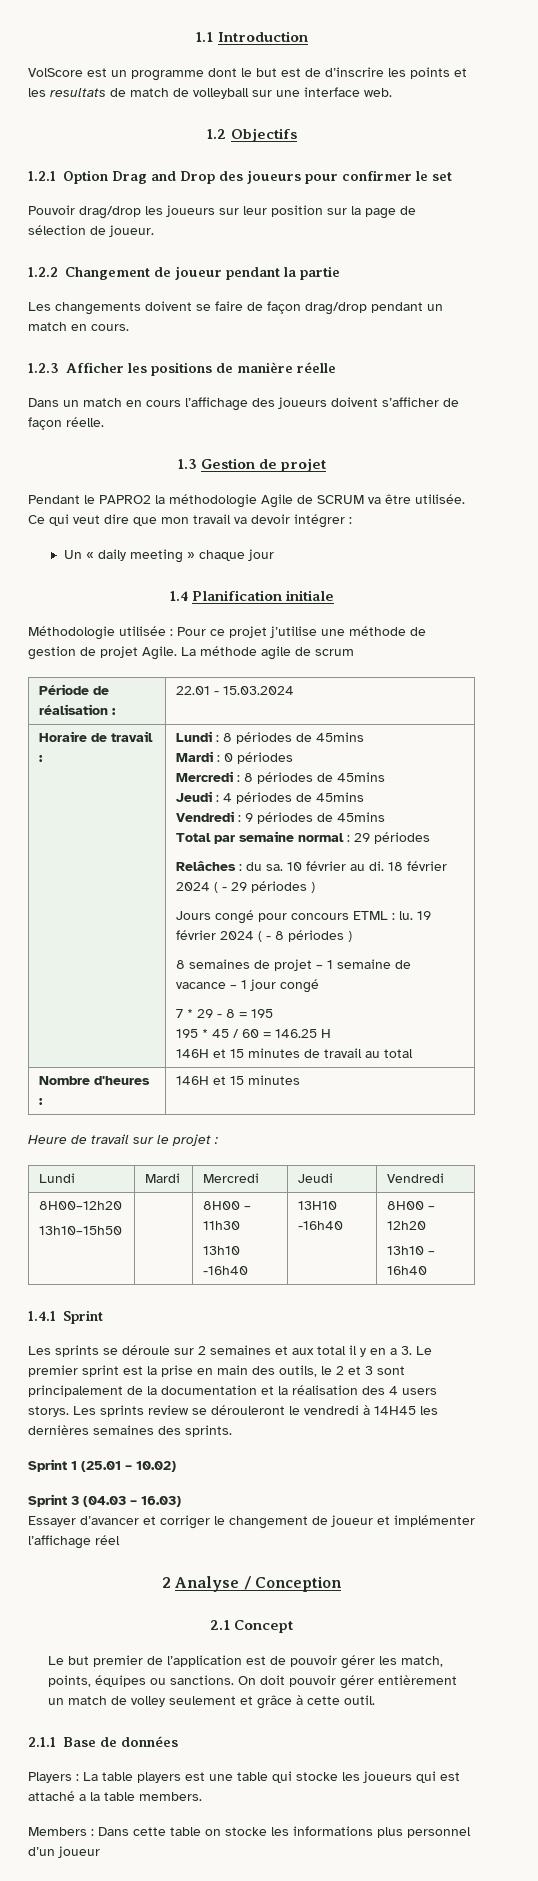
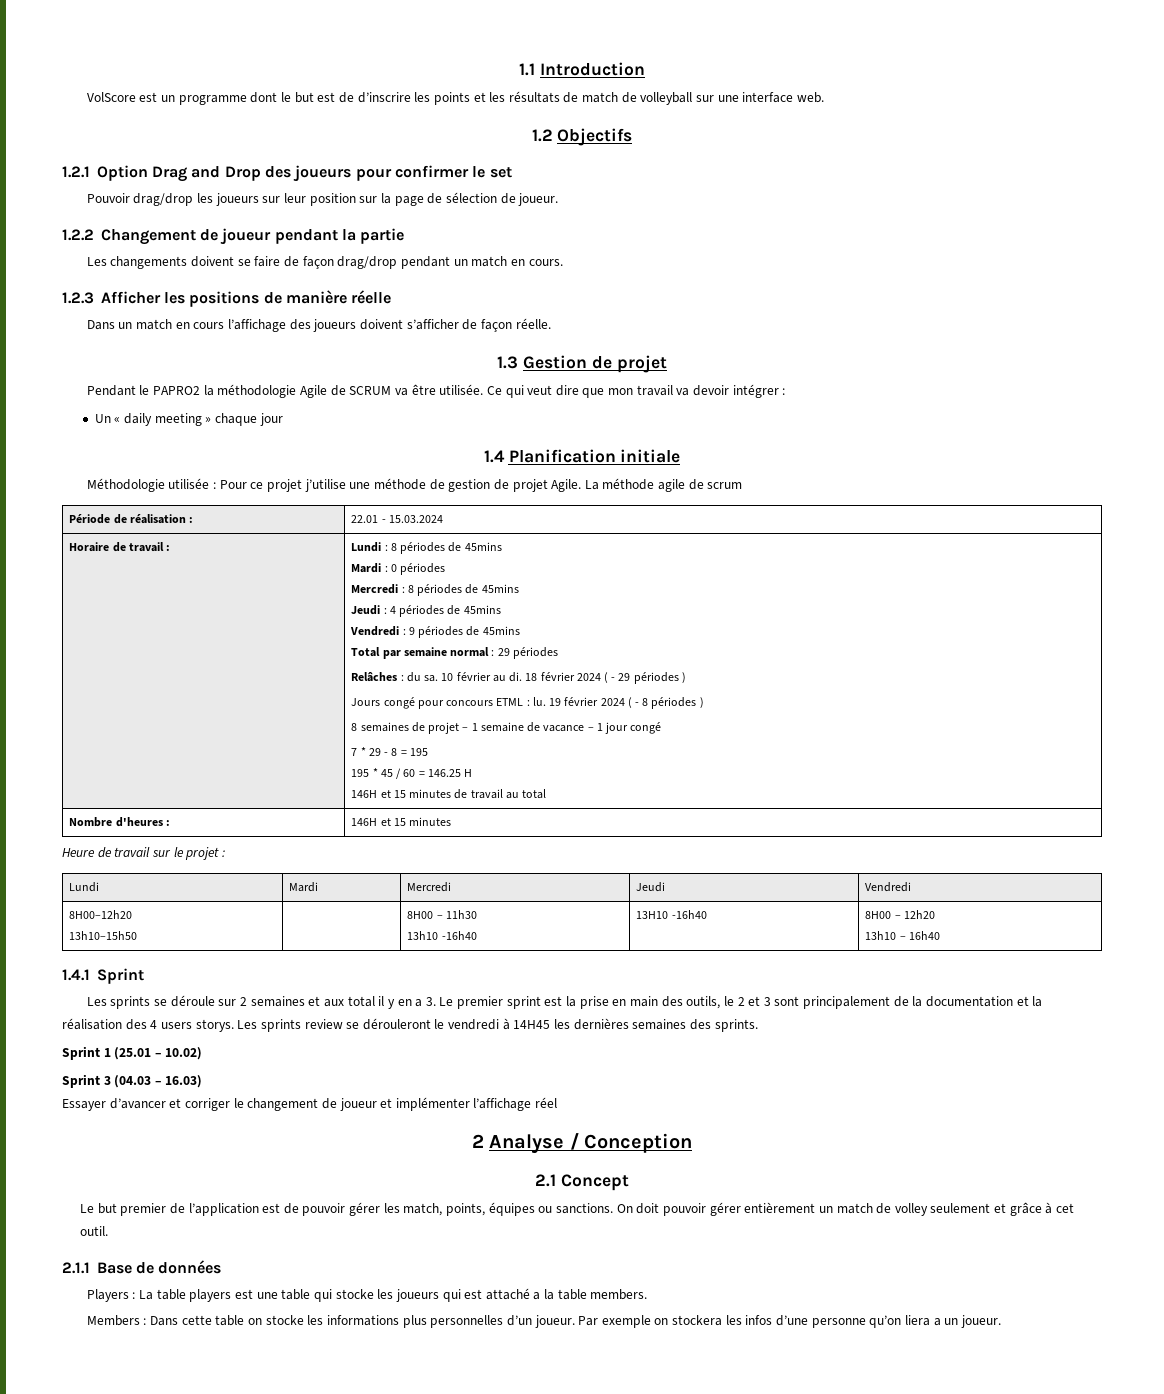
[50,88,106,97] resultats -> [508,91,560,103] résultats
[307,1696,341,1705] cette -> [1056,1203,1075,1213] cet
[407,1827,471,1838] [28,1846,100,1858] personnel d’un joueur -> [430,1315,1001,1328] personnelles d’un joueur. Par exemple on stockera les infos d’une personne qu’on liera a un joueur.

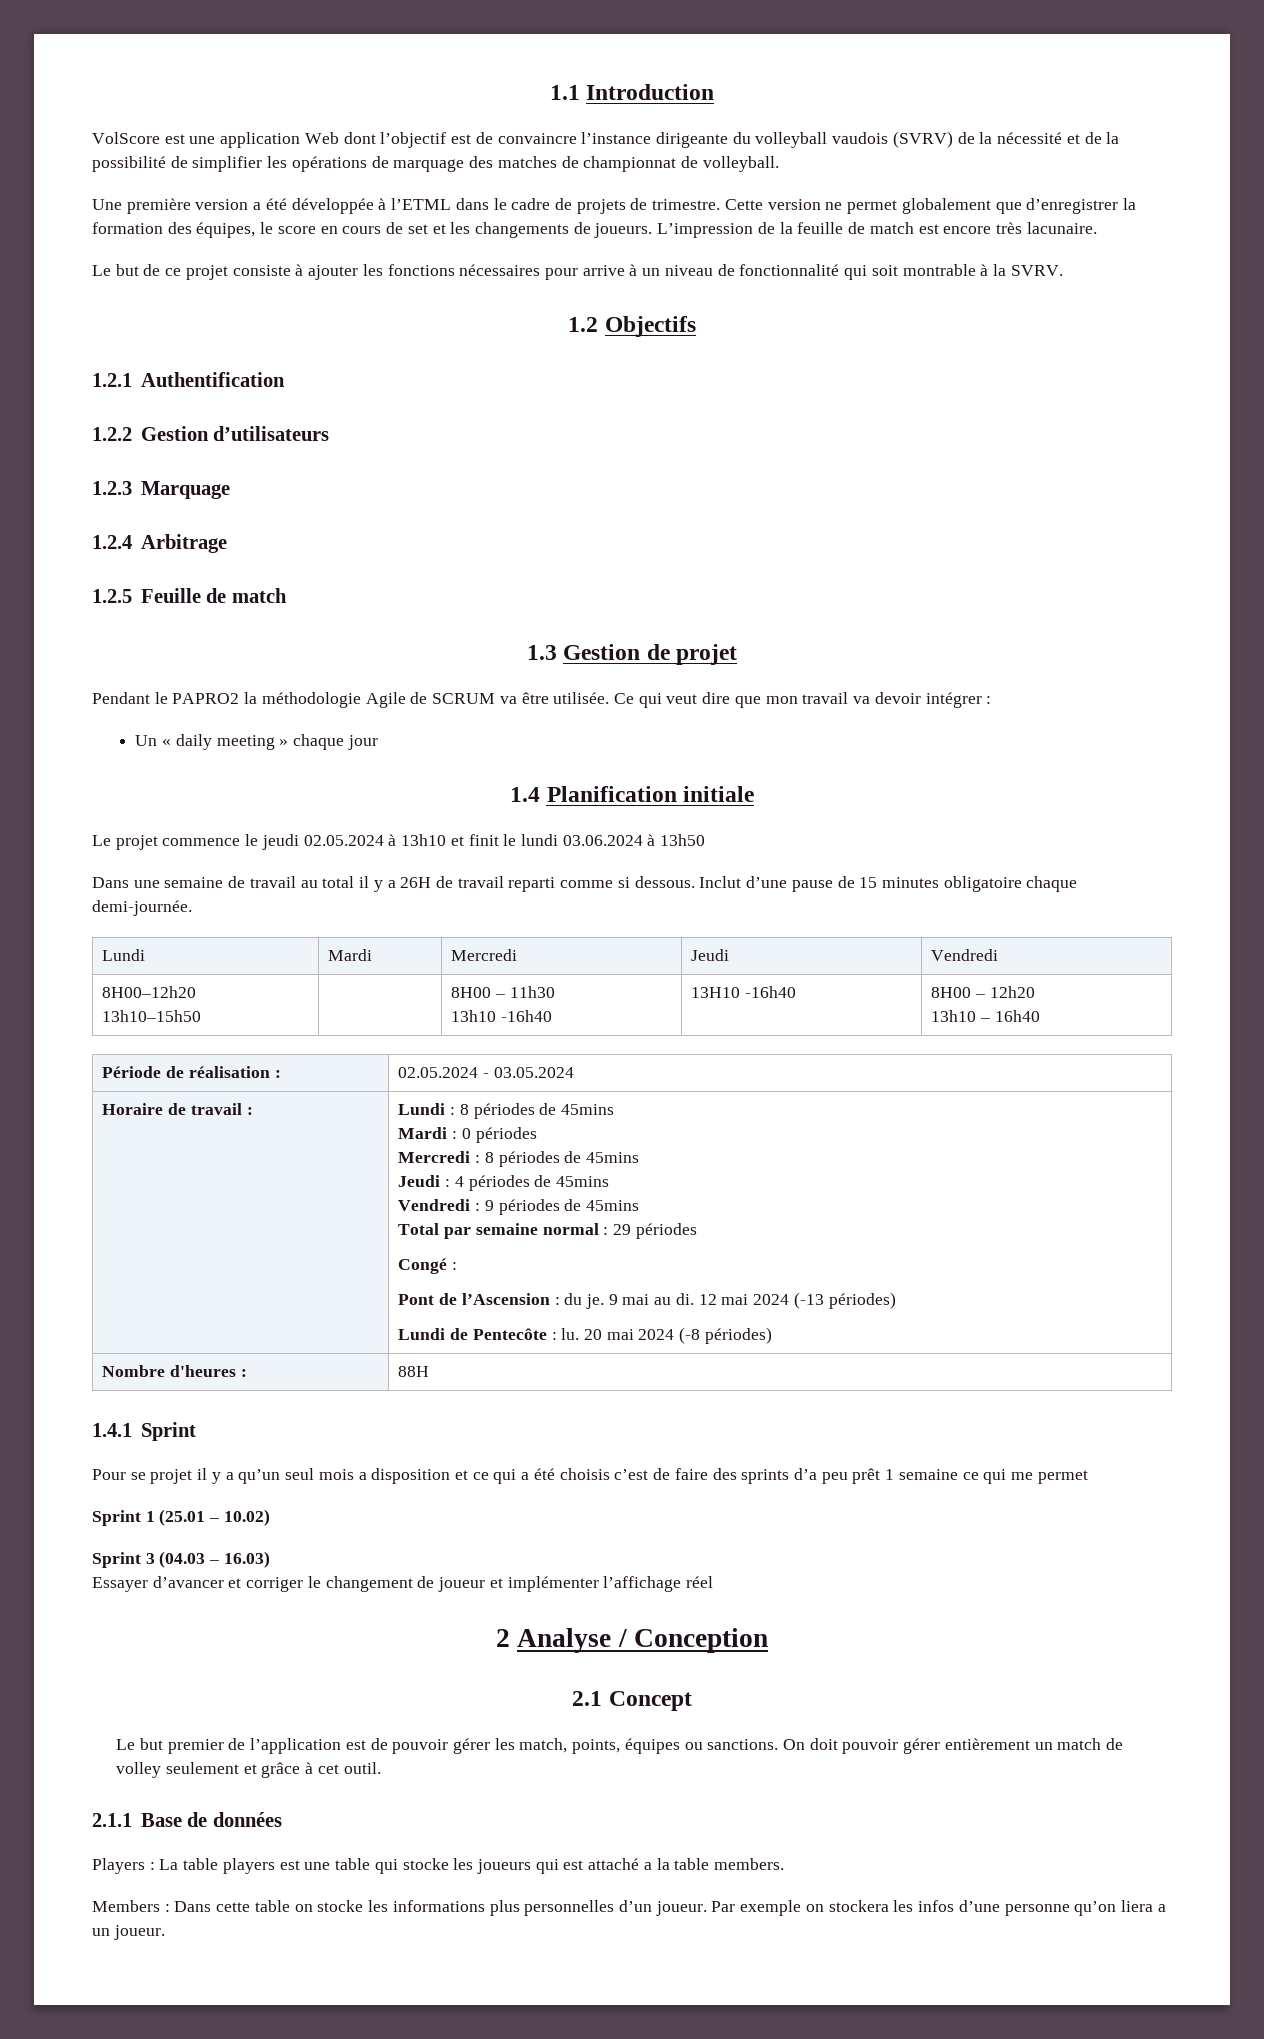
[161,91,824,105] [531,128,633,146] [62,165,512,182] [86,192,559,206] [62,228,405,245] [86,256,563,269] [62,290,392,307] [86,318,551,332] un programme dont le but est de d’inscrire les points et les résultats de match de volleyball sur une interface web. // 1.2 Objectifs // 1.2.1 Option Drag and Drop des joueurs pour confirmer le set // Pouvoir drag/drop les joueurs sur leur position sur la page de sélection de joueur. // 1.2.2 Changement de joueur pendant la partie // Les changements doivent se faire de façon drag/drop pendant un match en cours. // 1.2.3 Afficher les positions de manière réelle // Dans un match en cours l’affichage des joueurs doivent s’afficher de façon réelle. -> [189,131,1120,148] [92,156,779,172] [92,198,1136,214] [92,222,1097,238] [92,264,1063,280] [568,316,696,337] [92,372,285,387] [92,426,330,441] [92,481,230,499] [92,534,227,553] [92,588,287,603] une application Web dont l’objectif est de convaincre l’instance dirigeante du volleyball vaudois (SVRV) de la nécessité et de la possibilité de simplifier les opérations de marquage des matches de championnat de volleyball. // Une première version a été développée à l’ETML dans le cadre de projets de trimestre. Cette version ne permet globalement que d’enregistrer la formation des équipes, le score en cours de set et les changements de joueurs. L’impression de la feuille de match est encore très lacunaire. // Le but de ce projet consiste à ajouter les fonctions nécessaires pour arrive à un niveau de fonctionnalité qui soit montrable à la SVRV. // 1.2 Objectifs // 1.2.1 Authentification // 1.2.2 Gestion d’utilisateurs // 1.2.3 Marquage // 1.2.4 Arbitrage // 1.2.5 Feuille de match
[86,478,743,492] Méthodologie utilisée : Pour ce projet j’utilise une méthode de gestion de projet Agile. La méthode agile de scrum -> [92,834,706,850] [92,876,1078,892] [92,900,192,916] [102,949,146,961] [328,949,373,961] [451,949,518,961] [691,949,730,961] [931,949,999,961] [102,986,197,998] [102,1010,202,1022] [451,986,555,998] [451,1010,553,1022] [691,986,797,998] [931,986,1035,998] [931,1010,1040,1022] Le projet commence le jeudi 02.05.2024 à 13h10 et finit le lundi 03.06.2024 à 13h50 // Dans une semaine de travail au total il y a 26H de travail reparti comme si dessous. Inclut d’une pause de 15 minutes obligatoire chaque demi-journée. // Lundi | Mardi | Mercredi | Jeudi | Vendredi // 8H00–12h20 // 13h10–15h50 | | 8H00 – 11h30 // 13h10 -16h40 | 13H10 -16h40 | 8H00 – 12h20 // 13h10 – 16h40
[351,515,443,523] 22.01 - 15.03.2024 -> [398,1067,574,1078] 02.05.2024 - 03.05.2024
[351,672,686,684] [351,697,704,709] [351,722,662,734] [351,747,428,756] [351,768,473,779] [351,789,547,799] [69,817,170,827] [351,817,452,826] [62,847,225,860] [69,882,100,892] [289,882,319,892] [407,882,452,892] [636,882,666,892] [865,882,912,892] [69,910,133,919] [69,931,138,940] [407,910,477,919] [407,931,477,940] [636,910,707,919] [865,910,935,919] [865,931,940,940] [62,968,144,984] [86,995,1043,1009] [62,1018,758,1032] Relâches : du sa. 10 février au di. 18 février 2024 ( - 29 périodes ) // Jours congé pour concours ETML : lu. 19 février 2024 ( - 8 périodes ) // 8 semaines de projet – 1 semaine de vacance – 1 jour congé // 7 * 29 - 8 = 195 // 195 * 45 / 60 = 146.25 H // 146H et 15 minutes de travail au total // Nombre d'heures : | 146H et 15 minutes // Heure de travail sur le projet : // Lundi | Mardi | Mercredi | Jeudi | Vendredi // 8H00–12h20 // 13h10–15h50 | | 8H00 – 11h30 // 13h10 -16h40 | 13H10 -16h40 | 8H00 – 12h20 // 13h10 – 16h40 // 1.4.1 Sprint // Les sprints se déroule sur 2 semaines et aux total il y en a 3. Le premier sprint est la prise en main des outils, le 2 et 3 sont principalement de la documentation et la réalisation des 4 users storys. Les sprints review se dérouleront le vendredi à 14H45 les dernières semaines des sprints. -> [398,1258,458,1274] [398,1292,896,1309] [398,1327,772,1344] [102,1365,247,1377] [398,1366,430,1377] [92,1422,196,1441] [92,1468,1088,1484] Congé : // Pont de l’Ascension : du je. 9 mai au di. 12 mai 2024 (-13 périodes) // Lundi de Pentecôte : lu. 20 mai 2024 (-8 périodes) // Nombre d'heures : | 88H // 1.4.1 Sprint // Pour se projet il y a qu’un seul mois a disposition et ce qui a été choisis c’est de faire des sprints d’a peu prêt 1 semaine ce qui me permet

